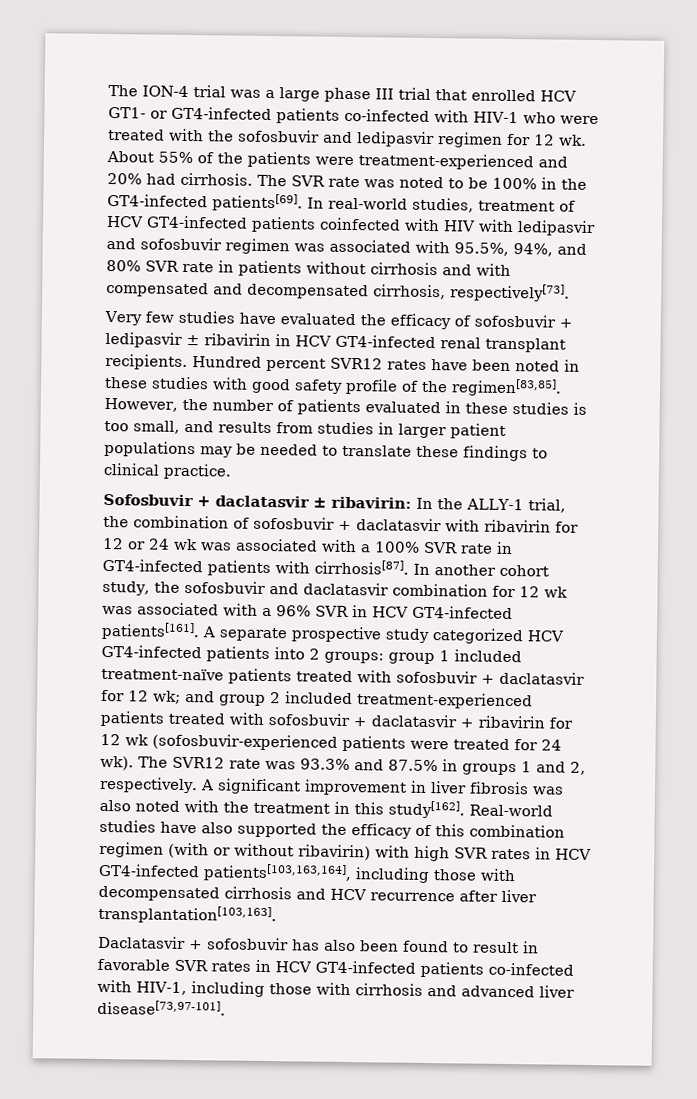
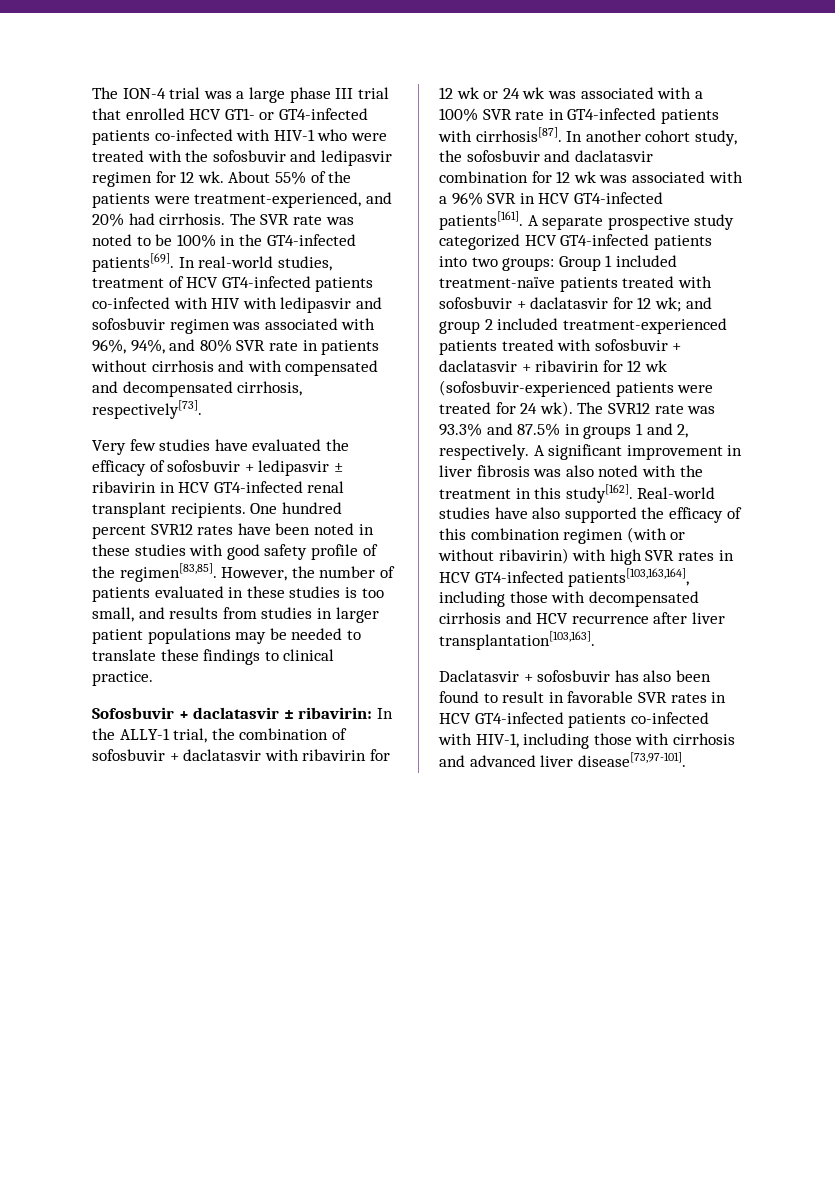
[358,153,534,171] treatment-experienced -> [194,192,362,208] treatment-experienced,
[319,217,401,231] coinfected -> [92,297,170,309] co-infected
[454,242,509,256] 95.5%, -> [92,339,126,354] 96%,
[192,356,262,368] Hundred -> [250,502,342,514] One hundred
(124, 543) none -> [456,87,479,99] wk
[309,648,435,665] 2 groups: group -> [471,256,601,271] two groups: Group

